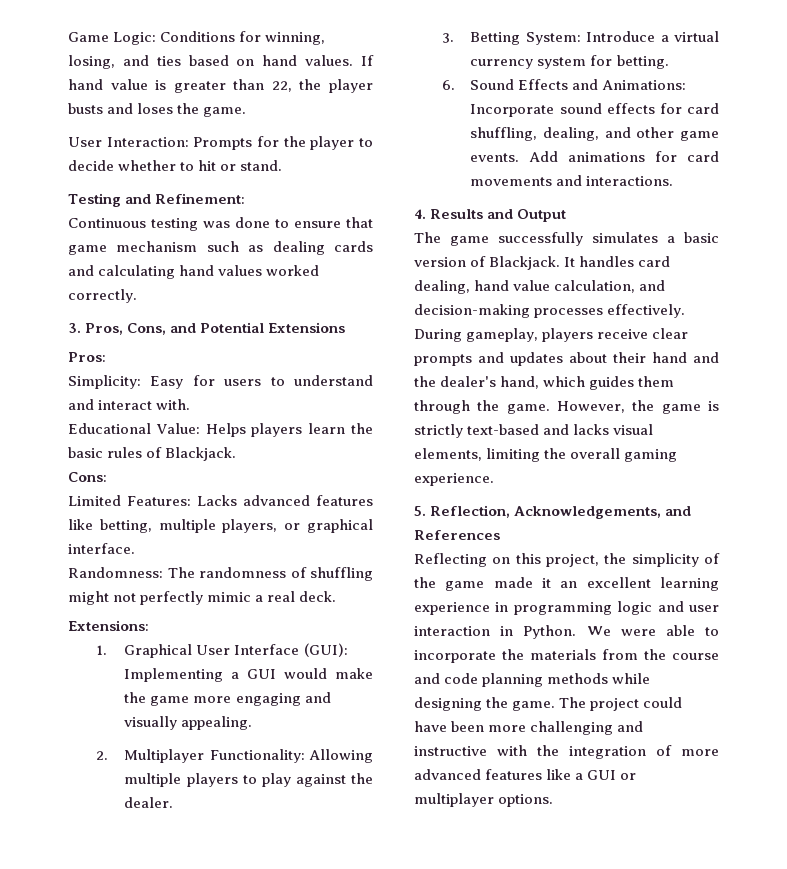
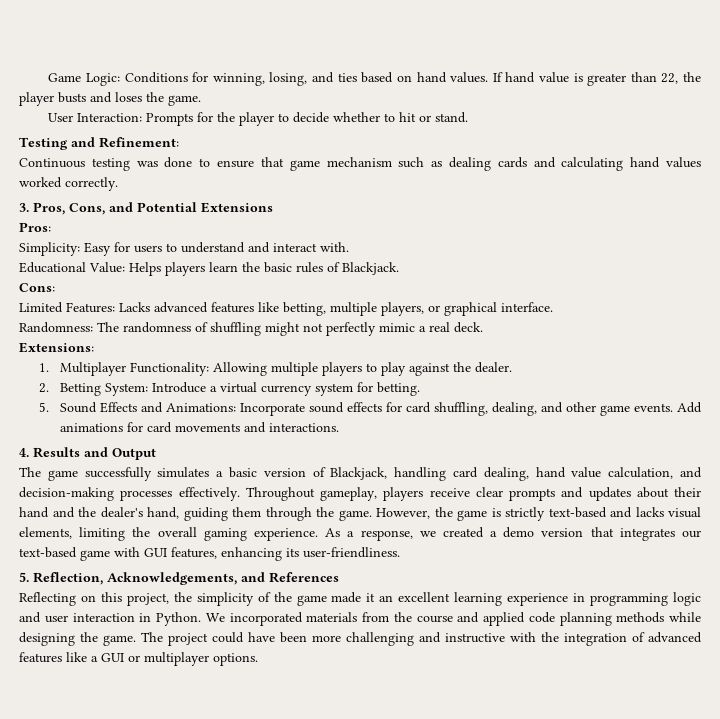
[124,643,348,658] [124,668,373,682] [124,692,331,706] [124,716,253,730] [96,751,109,760] Graphical User Interface (GUI): Implementing a GUI would make the game more engaging and visually appealing. // 2. -> (50, 367) none
[442,33,455,43] 3. -> [39,383,50,393] 2.
[442,80,456,90] 6. -> [39,402,50,412] 5.
[489,256,635,270] Blackjack. It handles -> [330,467,447,481] Blackjack, handling
[414,329,462,342] During -> [245,487,315,501] Throughout
[543,376,635,390] which guides -> [183,507,228,521] guiding
(494, 479) none -> [325,527,701,541] [19,547,400,561] As a response, we created a demo version that integrates our text-based game with GUI features, enhancing its user-friendliness.
[620,625,719,636] [414,649,524,663] were able to incorporate the -> [229,612,303,626] incorporated
(440, 678) none -> [483,612,525,626] applied
[681,749,719,756] more -> (645, 637) none

